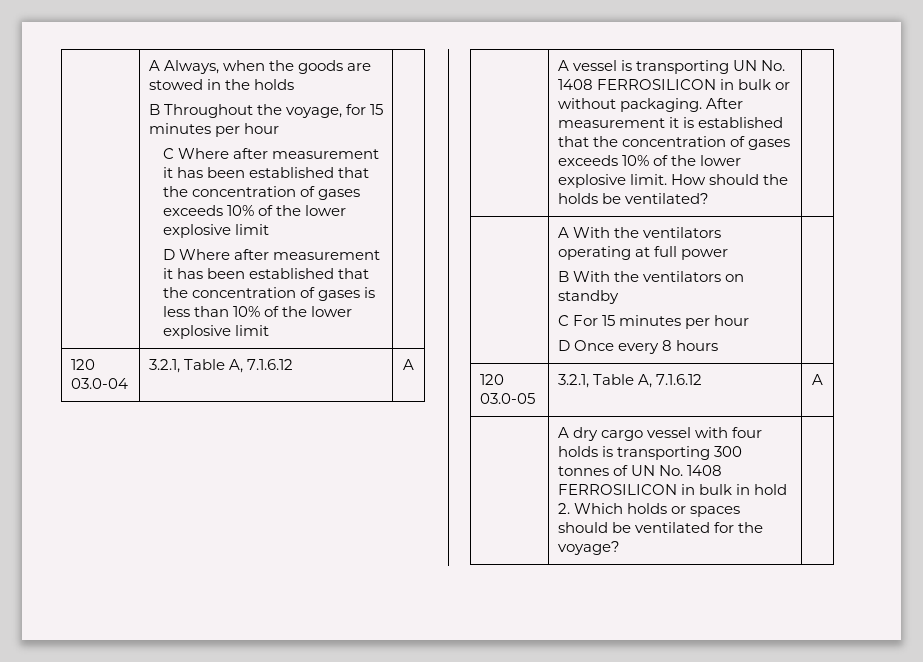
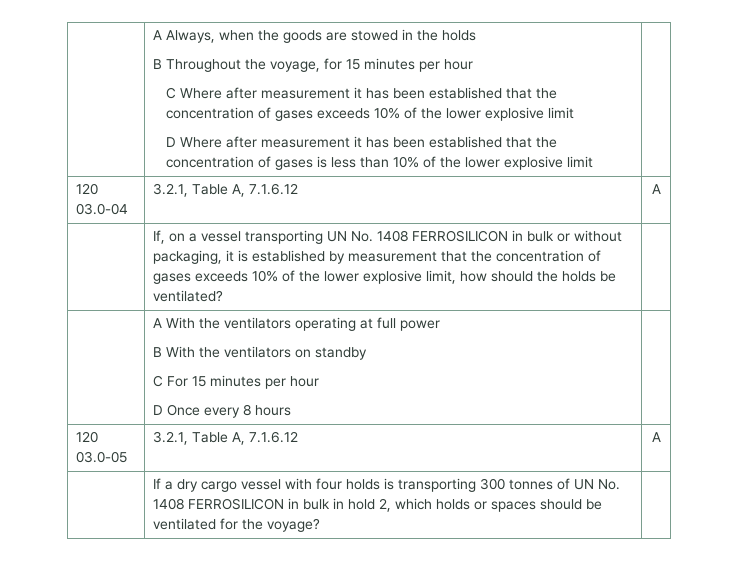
[557,60,632,71] A vessel is -> [153,230,242,244] If, on a vessel
[619,98,743,112] [557,118,665,128] packaging. After measurement -> [153,250,223,264] packaging,
(783, 122) none -> [329,251,438,264] by measurement
[629,174,706,185] limit. How -> [426,270,488,284] limit, how
[557,427,569,438] A -> [153,478,174,490] If a
[557,503,623,514] 2. Which -> [379,498,433,512] 2, which

